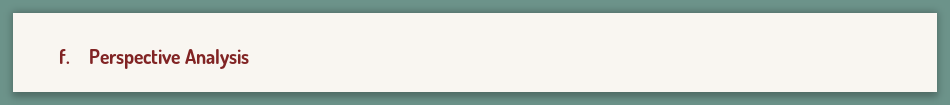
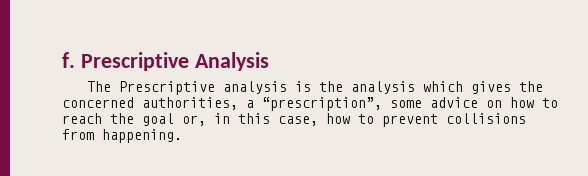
[88,49,180,69] Perspective -> [81,52,189,71] Prescriptive
(249, 59) none -> [86,81,543,95] [62,97,558,111] [62,113,526,127] [62,129,182,143] // The Prescriptive analysis is the analysis which gives the concerned authorities, a “prescription”, some advice on how to reach the goal or, in this case, how to prevent collisions from happening.

